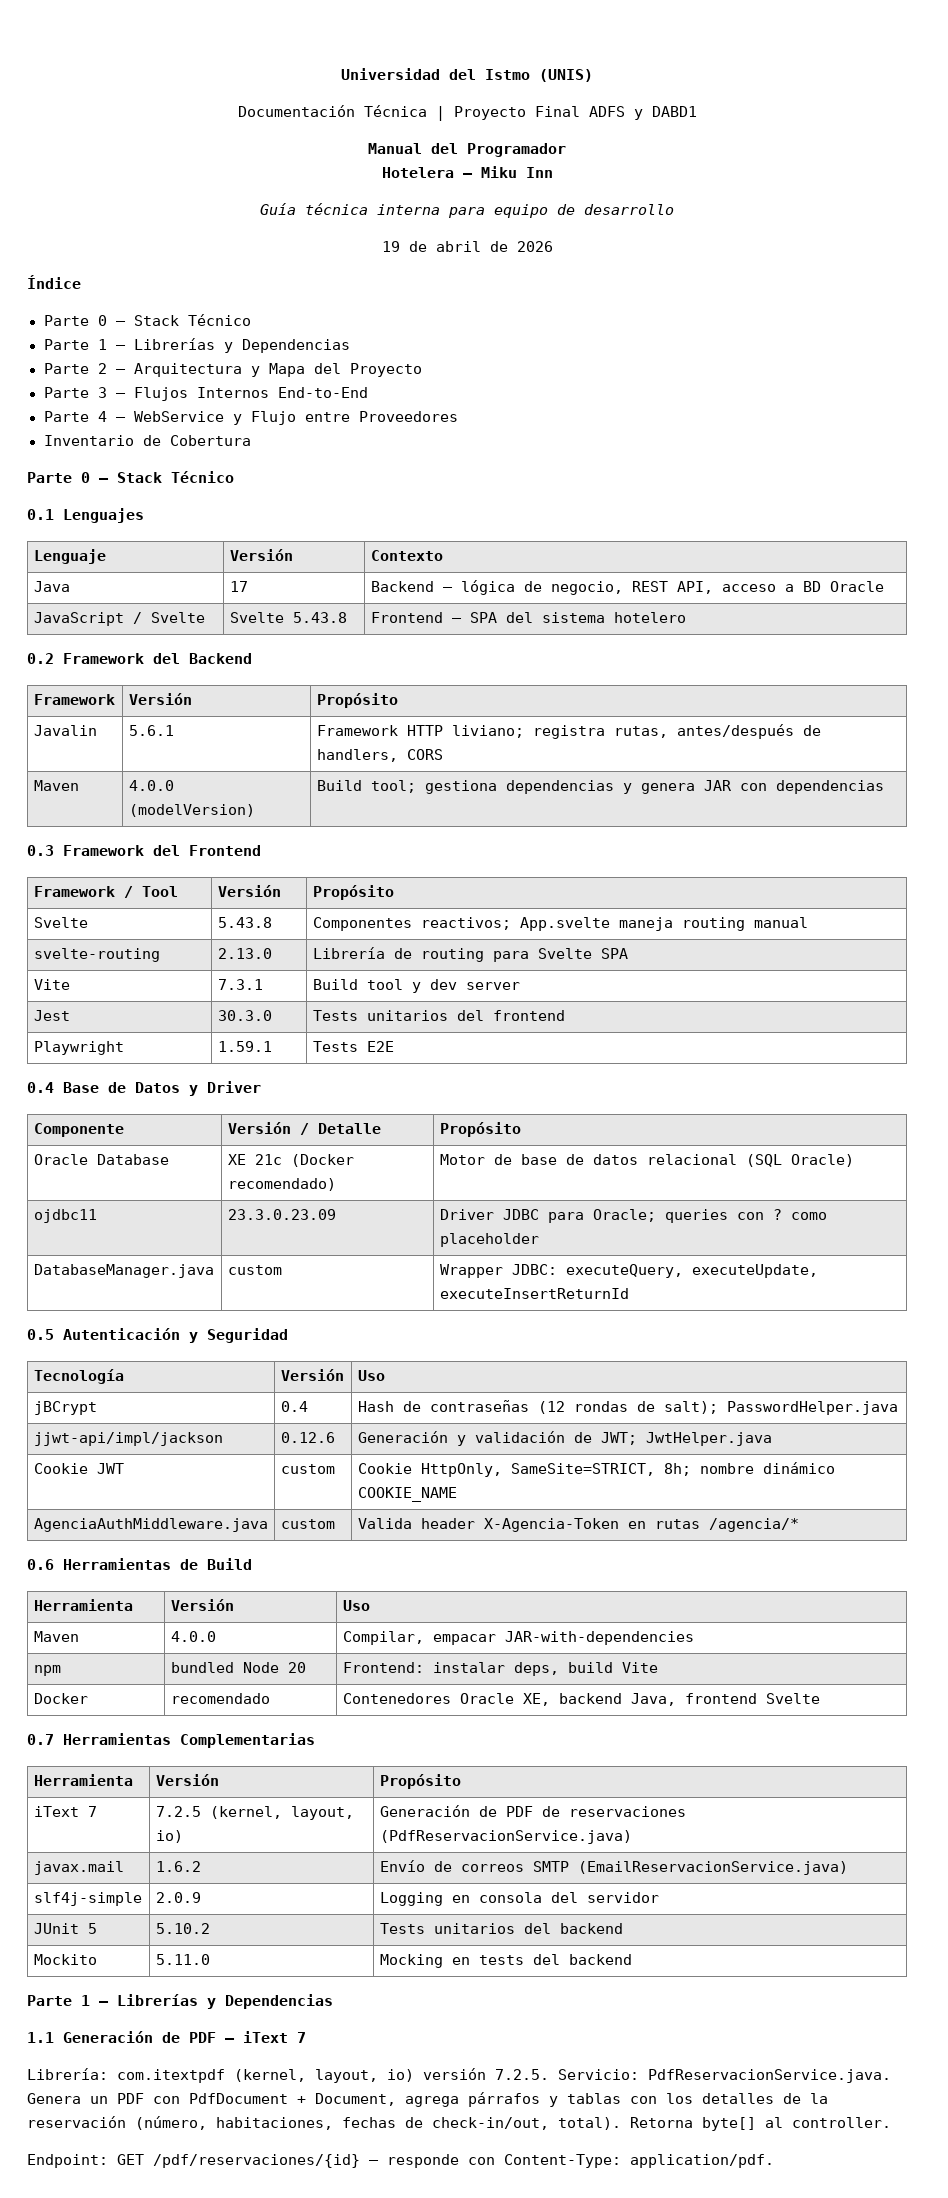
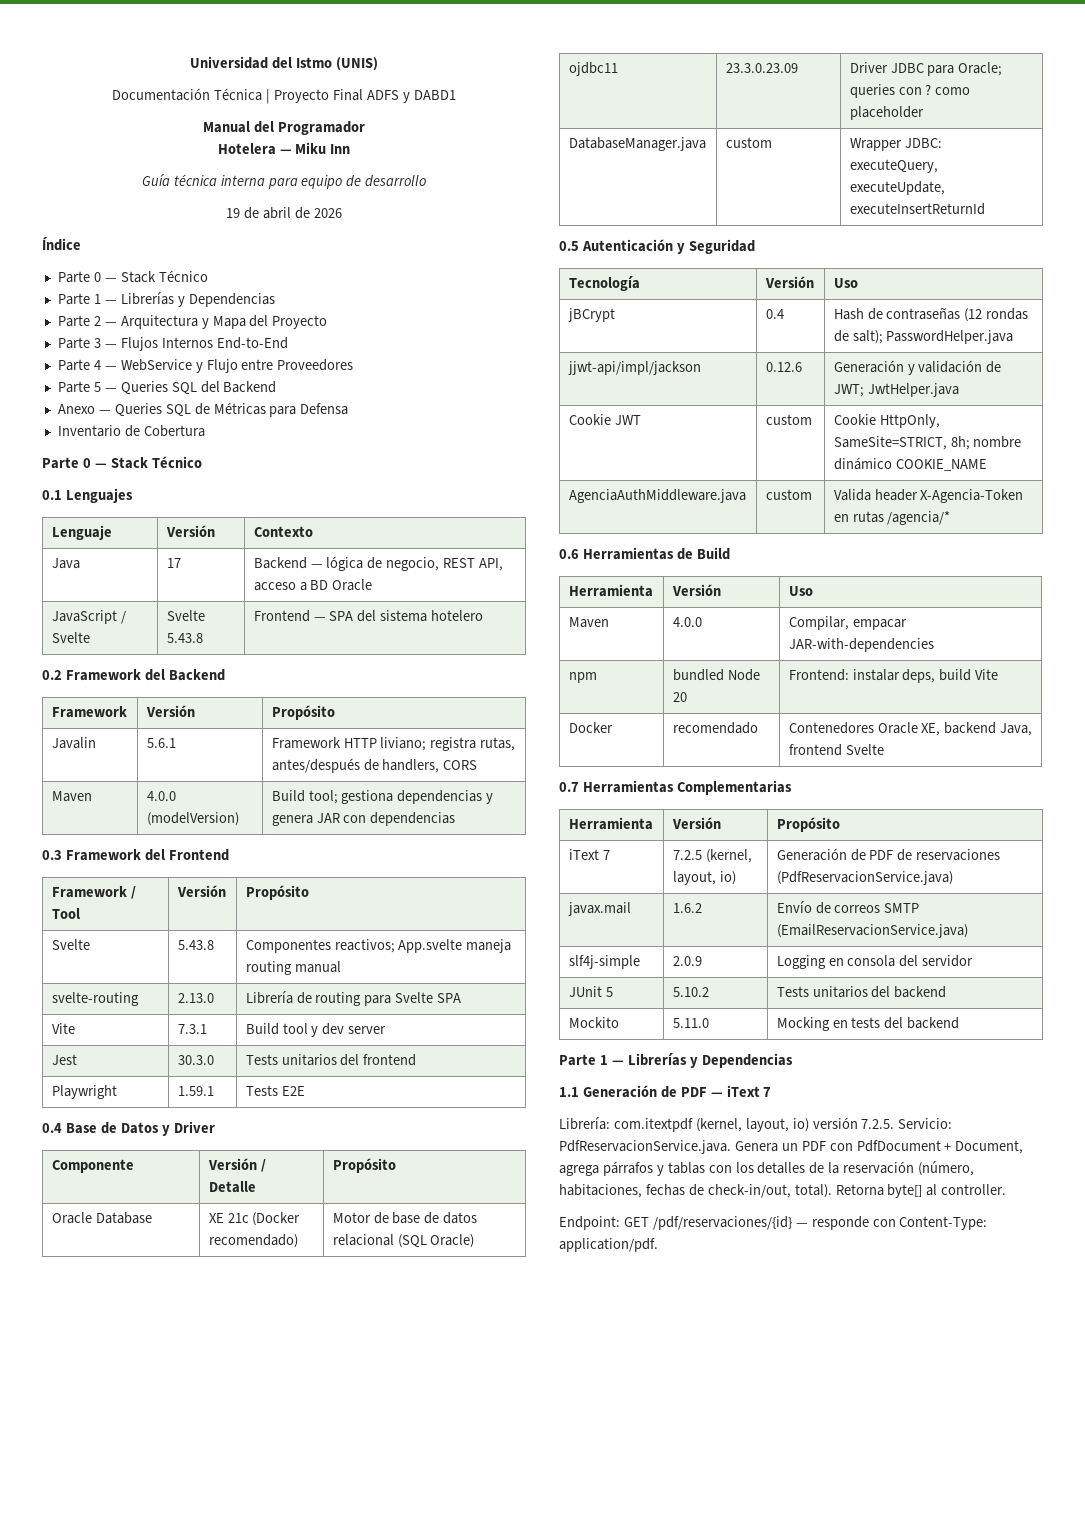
(458, 416) none -> [57,381,277,395] [57,402,349,417] // Parte 5 — Queries SQL del Backend // Anexo — Queries SQL de Métricas para Defensa

